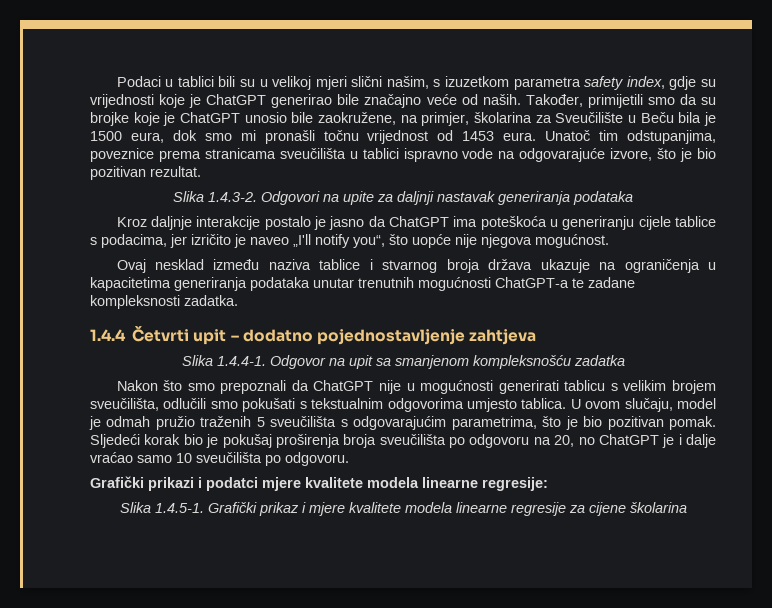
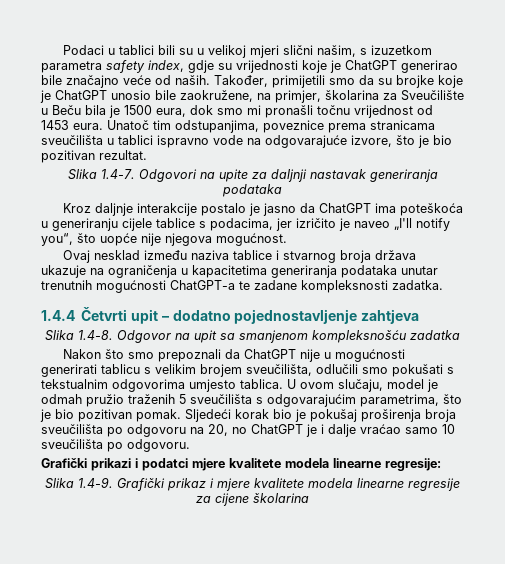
[208,192,257,202] 1.4.3-2. -> [100,169,135,179] 1.4-7.
[216,356,266,366] 1.4.4-1. -> [78,330,113,340] 1.4-8.
[154,503,204,513] 1.4.5-1. -> [78,477,113,488] 1.4-9.

